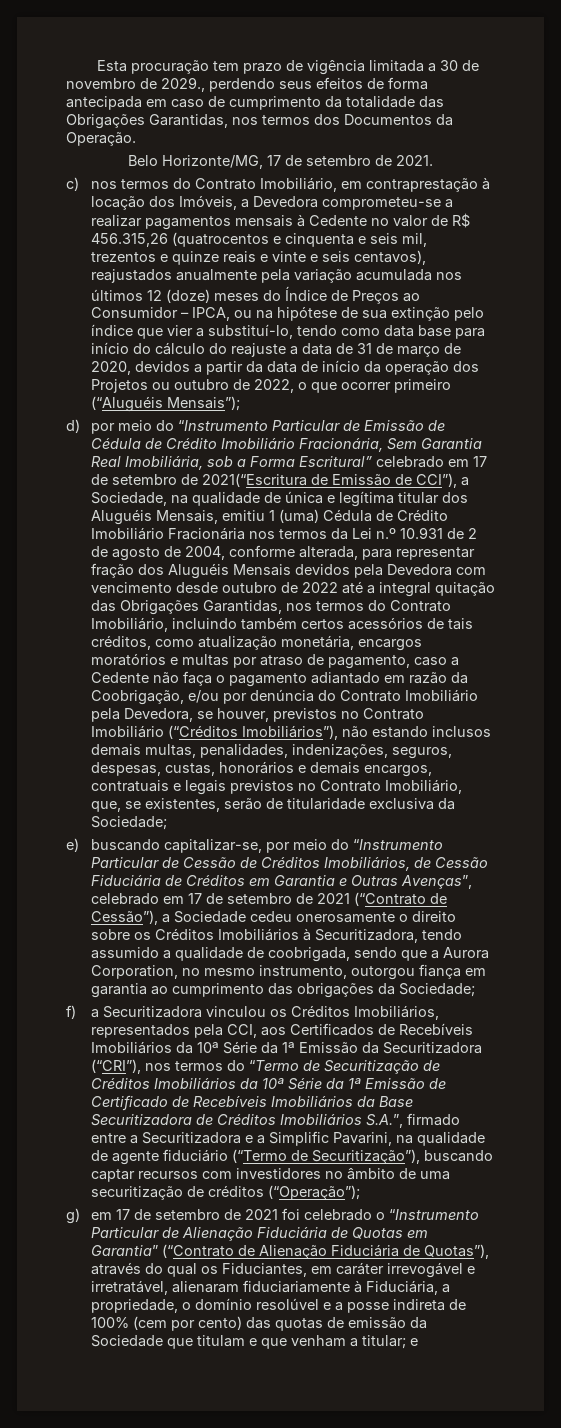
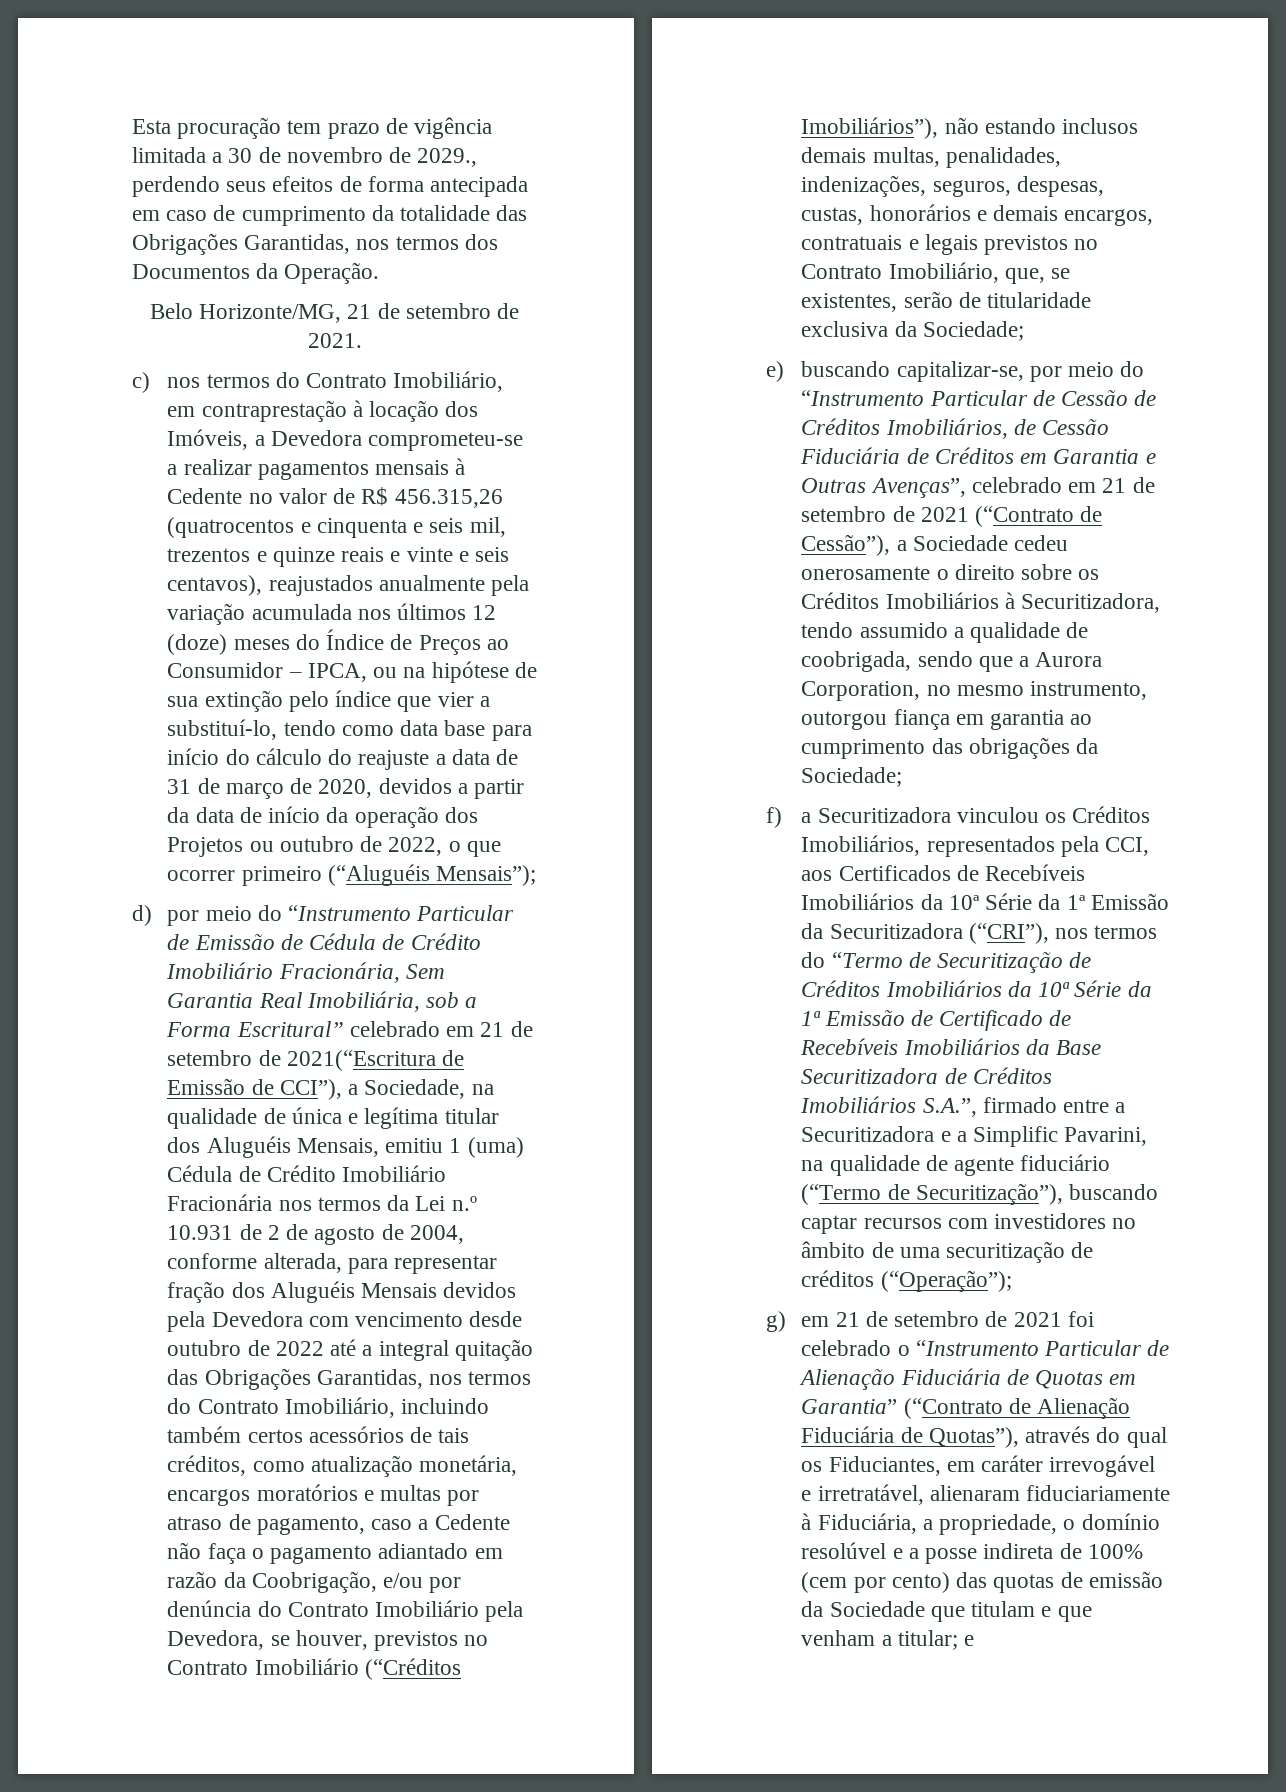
[267,155,281,166] 17 -> [347,304,372,319] 21
[472,456,487,467] 17 -> [480,1022,505,1037] 21
[187,893,202,904] 17 -> [1102,478,1127,493] 21
[115,1209,130,1220] 17 -> [835,1312,860,1327] 21

